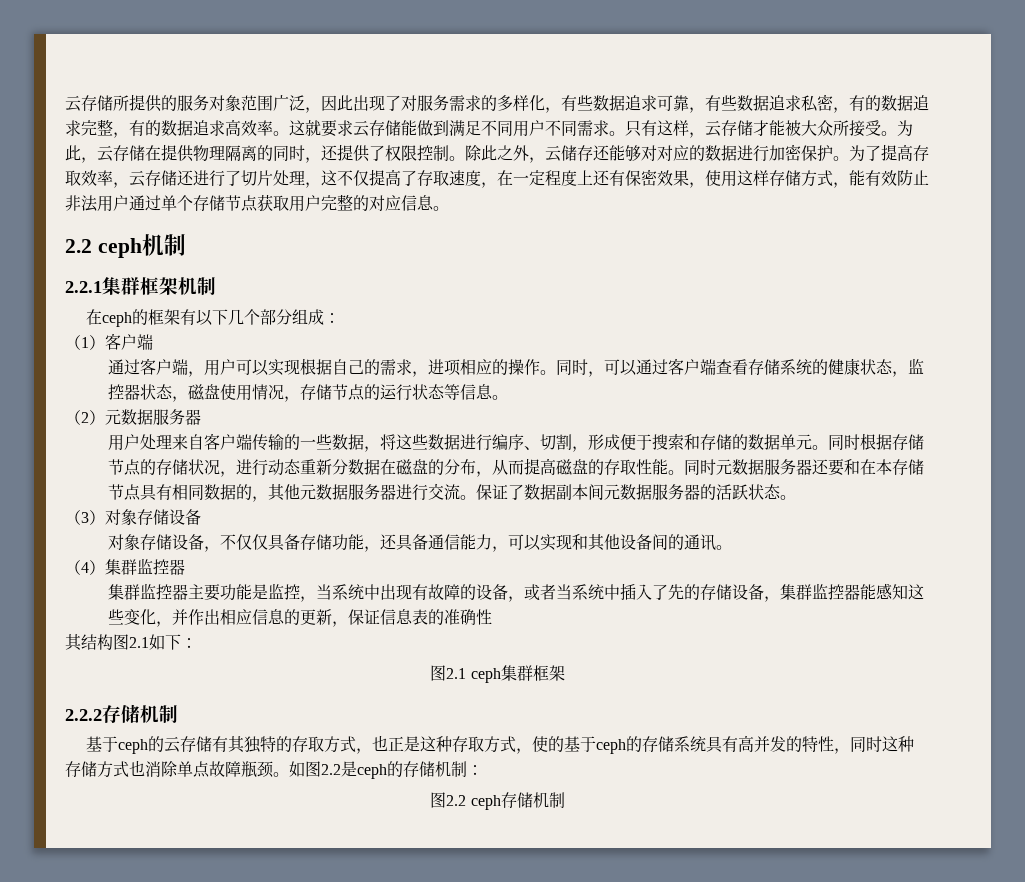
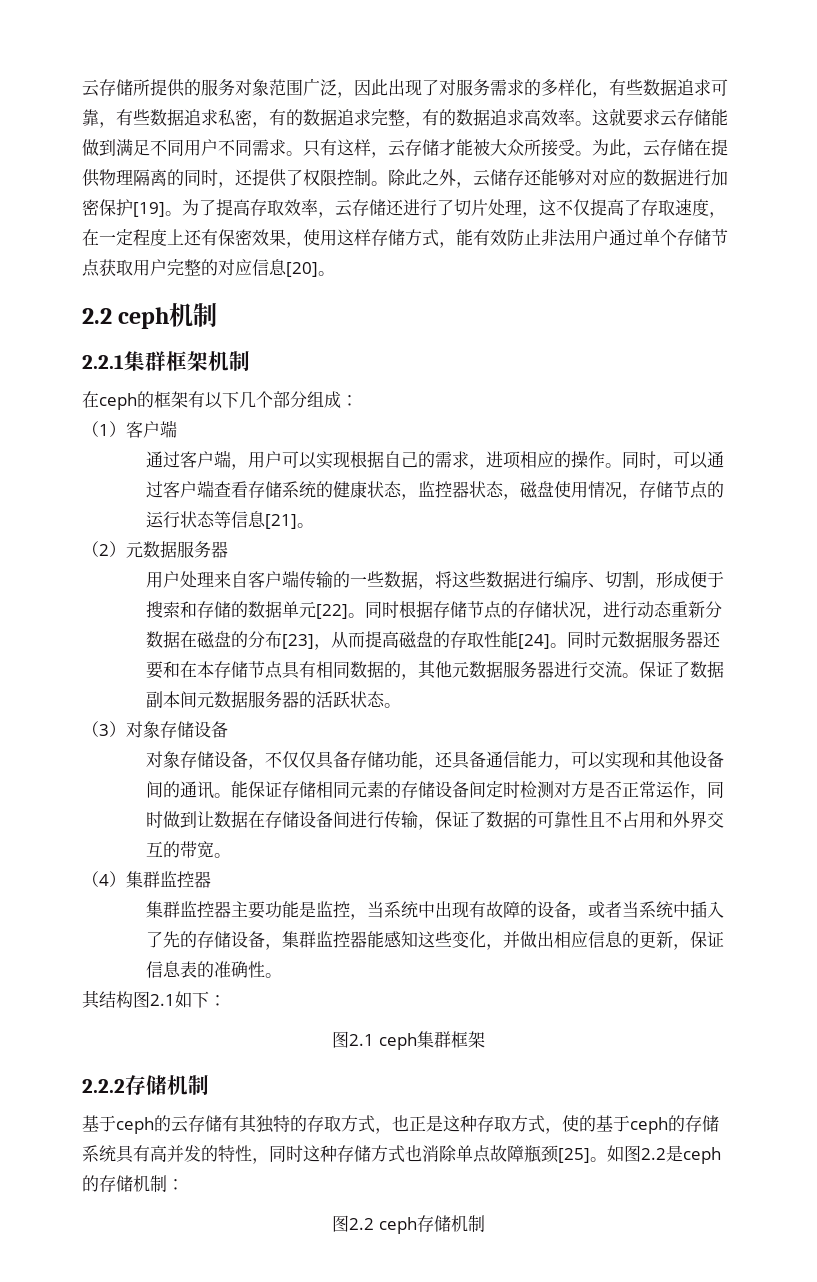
(833, 153) none -> [133,202,165,217] [19]
(434, 202) none -> [286,262,318,277] [20]
(494, 391) none -> [264,514,297,529] [21]
(813, 442) none -> [315,604,348,619] [22]
(477, 467) none -> [281,634,314,649] [23]
(669, 467) none -> [517,634,550,649] [24]
(733, 547) none -> [230,781,724,800] [145,811,724,830] [145,841,231,858] 能保证存储相同元素的存储设备间定时检测对方是否正常运作，同时做到让数据在存储设备间进行传输，保证了数据的可靠性且不占用和外界交互的带宽。
[188,609,205,625] 作 -> [519,931,537,948] 做
(493, 617) none -> [264,973,282,978] 。
(274, 769) none -> [558,1148,590,1163] [25]

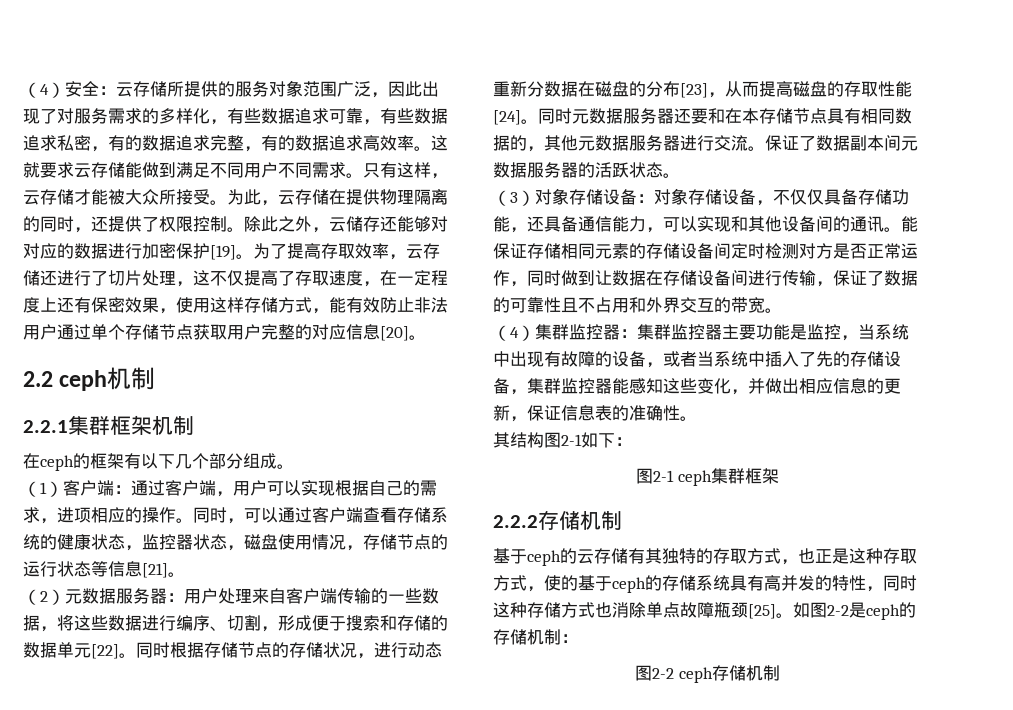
(82, 88) none -> [23,81,116,98] （4）安全：
[341,395,358,406] ： -> [277,464,294,469] 。
(177, 429) // -> [114,485,131,494] ：
(228, 549) // -> [167,593,184,602] ：
(228, 729) // -> [637,194,654,203] ：
(211, 879) // -> [620,329,637,338] ：
[150,994,175,1006] 2.1 -> [561,434,582,446] 2-1
[349,1034,375,1046] 2.1 -> [653,470,675,482] 2-1
[641,1148,666,1160] 2.2 -> [827,605,849,616] 2-2
[349,1218,375,1230] 2.2 -> [652,668,675,679] 2-2

